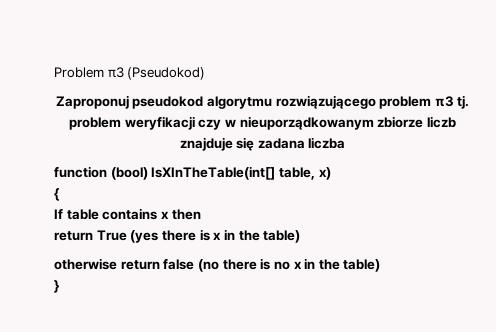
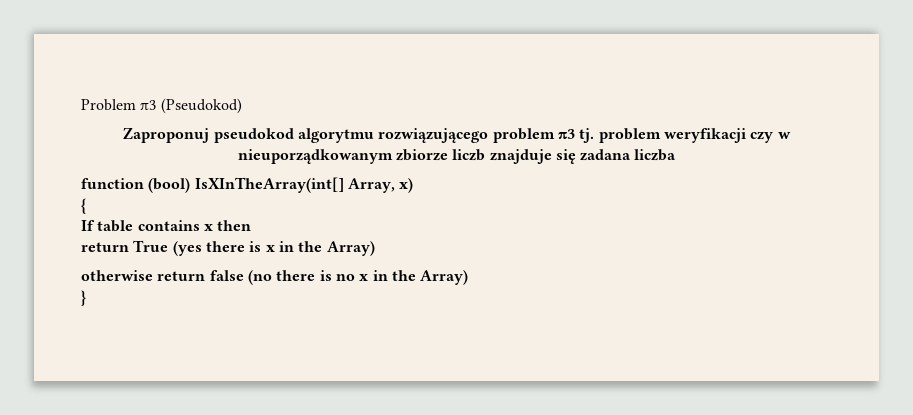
[151,166,315,180] IsXInTheTable(int[] table, -> [194,177,395,193] IsXInTheArray(int[] Array,
[263,230,301,243] table) -> [326,241,375,256] Array)
[343,259,381,272] table) -> [420,270,469,285] Array)

